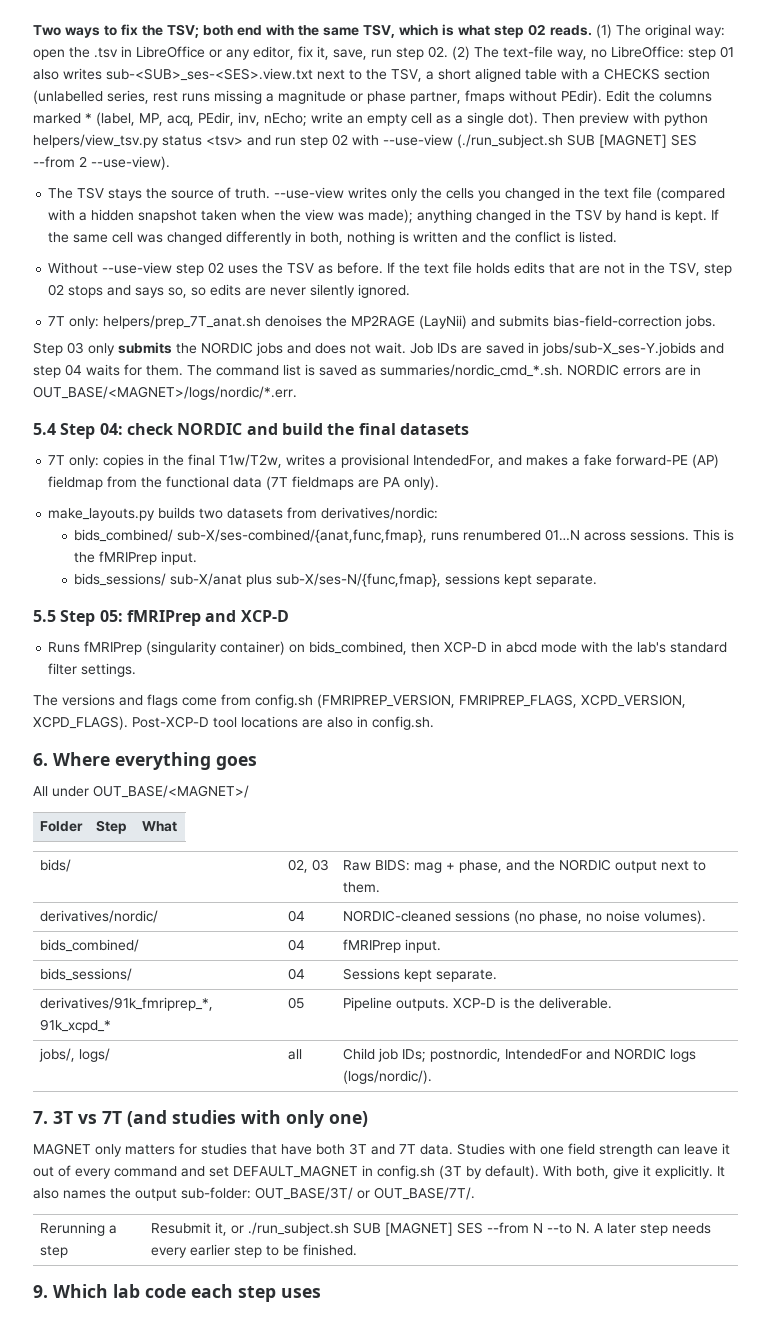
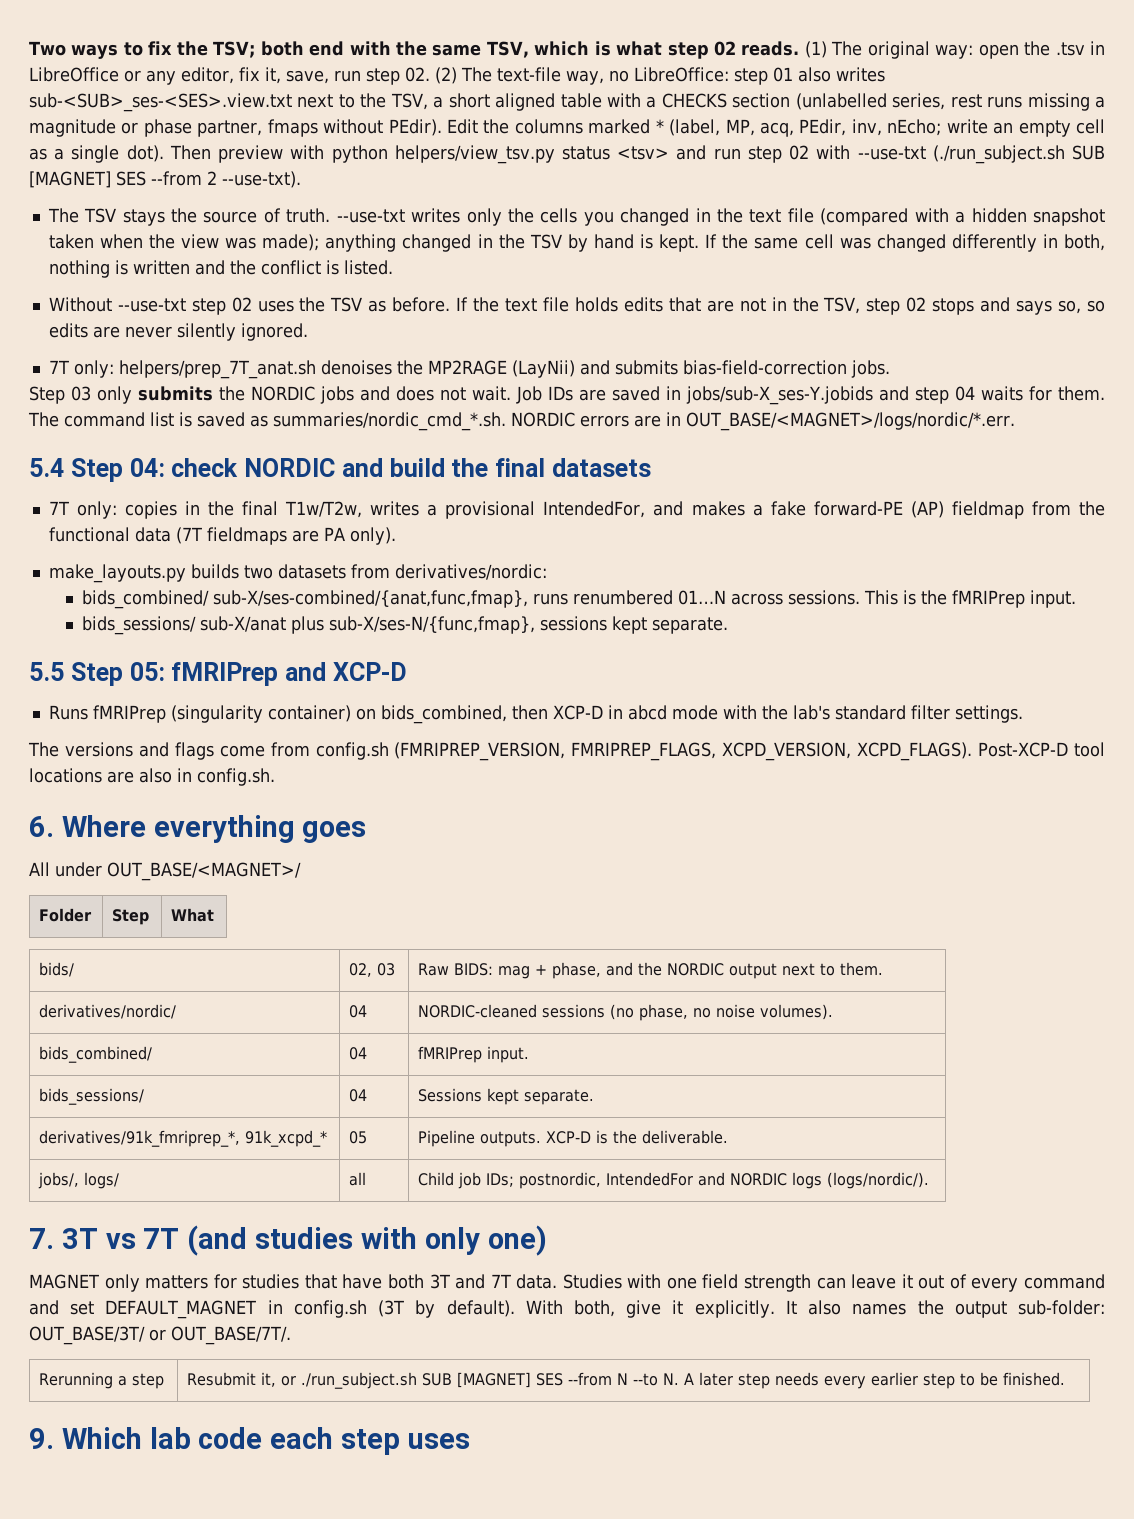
[383,134,453,146] --use-view -> [857,146,926,160] --use-txt
[91,156,170,170] --use-view). -> [222,171,301,188] --use-txt).
[274,187,345,199] --use-view -> [336,209,405,223] --use-txt
[102,262,173,274] --use-view -> [117,298,186,312] --use-txt

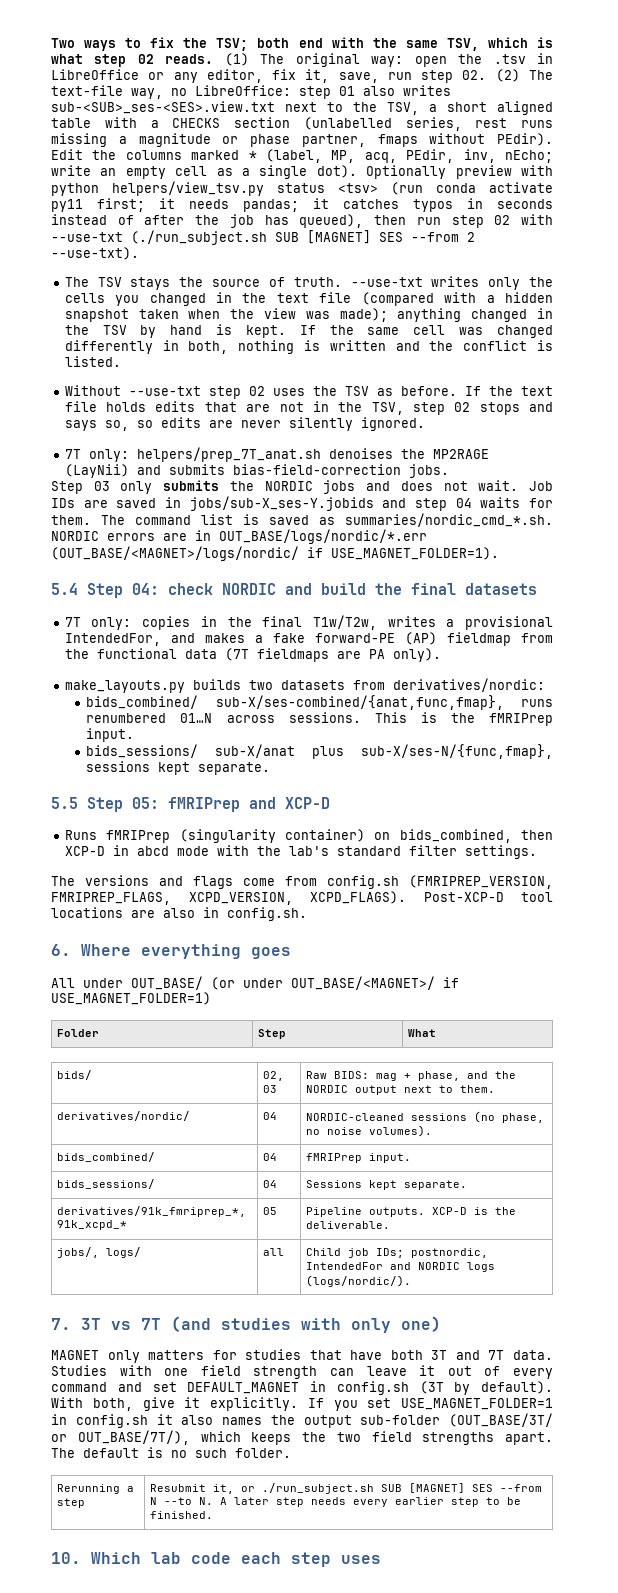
[169,145,211,160] Then -> [366,165,447,179] Optionally
[676,145,707,160] and -> [391,182,553,195] [51,198,553,212] [51,214,407,228] (run conda activate py11 first; it needs pandas; it catches typos in seconds instead of after the job has queued), then
[686,412,1015,431] OUT_BASE/<MAGNET>/logs/nordic/*.err. -> [219,529,427,544] [51,546,499,561] OUT_BASE/logs/nordic/*.err (OUT_BASE/<MAGNET>/logs/nordic/ if USE_MAGNET_FOLDER=1).
(102, 869) none -> [131,976,283,990] OUT_BASE/ (or under
(301, 871) none -> [443,977,459,988] [51,992,211,1005] if USE_MAGNET_FOLDER=1)
[785,1300,1105,1318] [29,1326,291,1345] It also names the output sub-folder: OUT_BASE/3T/ or OUT_BASE/7T/. -> [307,1398,553,1411] [51,1413,553,1428] [51,1430,553,1445] [51,1447,291,1458] If you set USE_MAGNET_FOLDER=1 in config.sh it also names the output sub-folder (OUT_BASE/3T/ or OUT_BASE/7T/), which keeps the two field strengths apart. The default is no such folder.
[29,1428,54,1449] 9. -> [51,1552,81,1564] 10.

